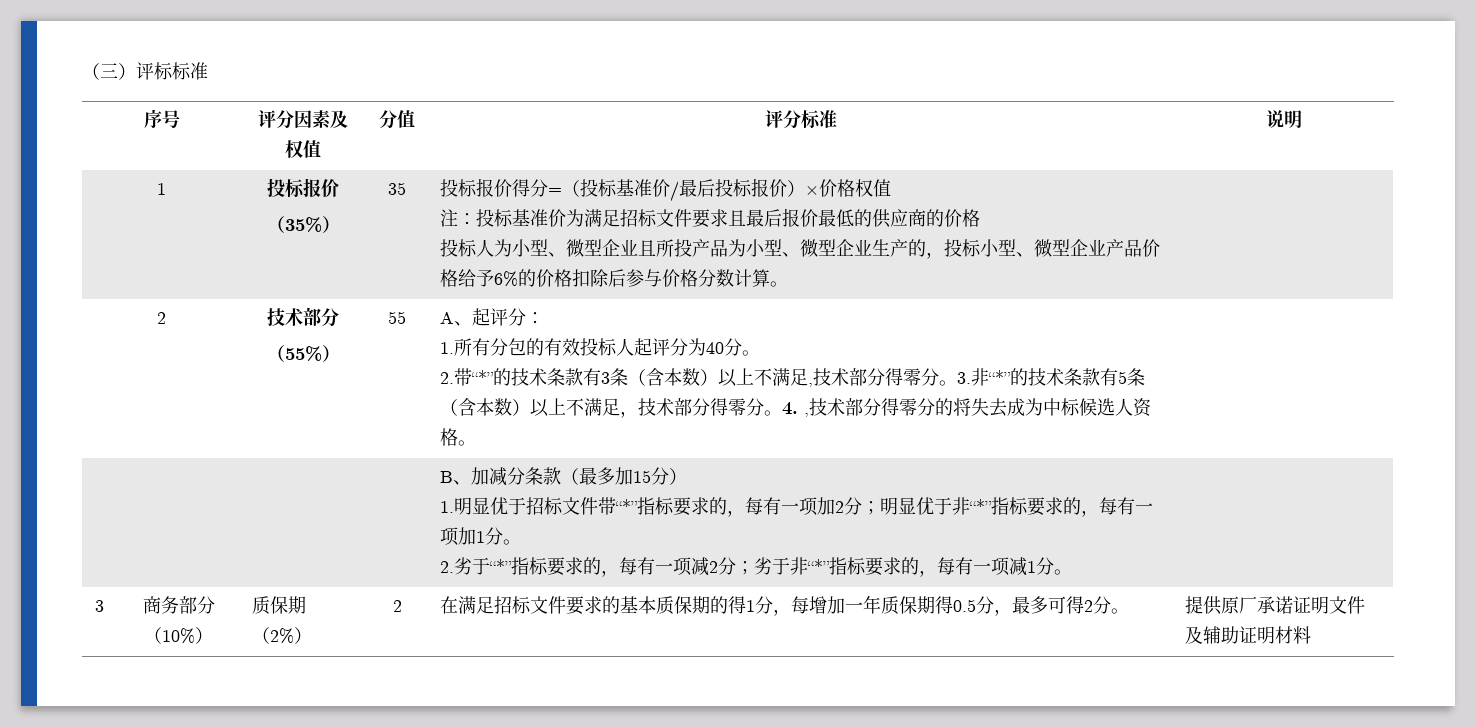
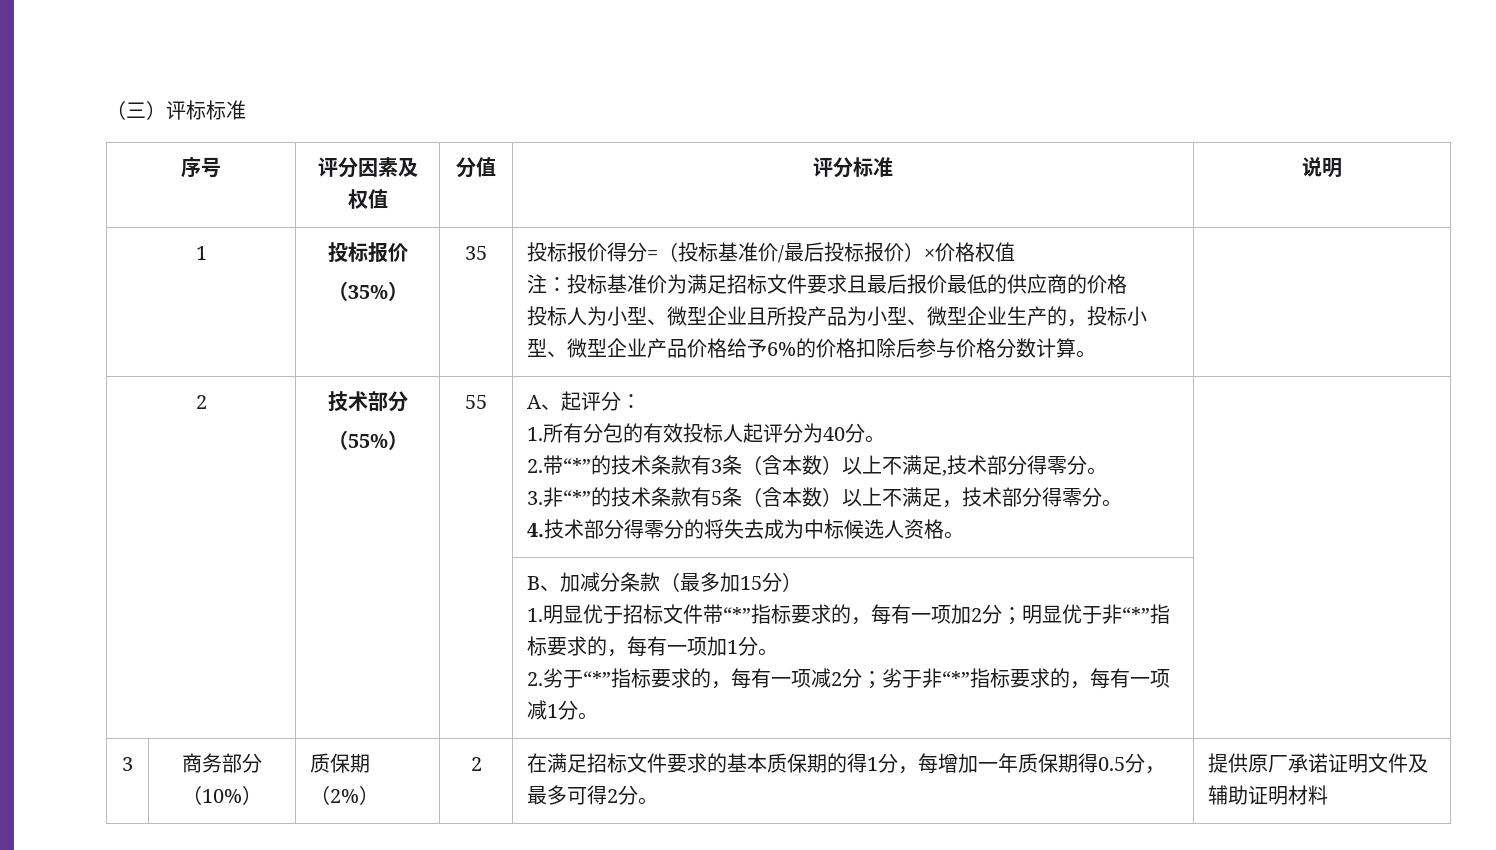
(958, 383) none -> (1108, 471) //
[782,402,810,417] 4. , -> [527,523,545,537] // 4.

